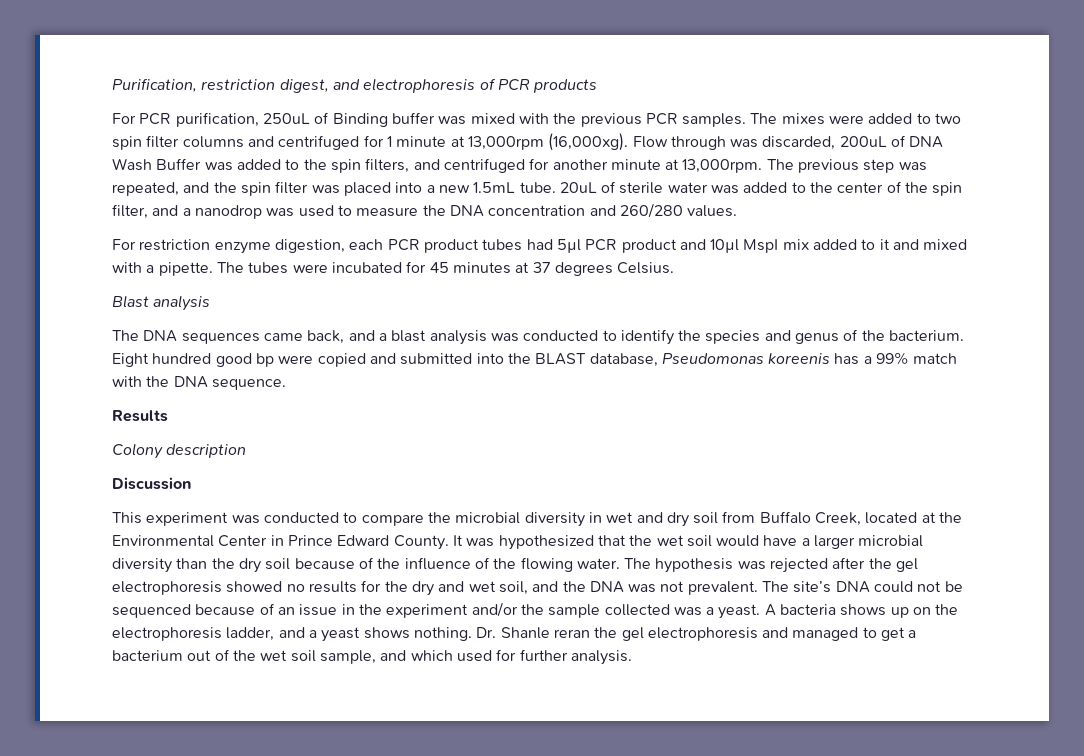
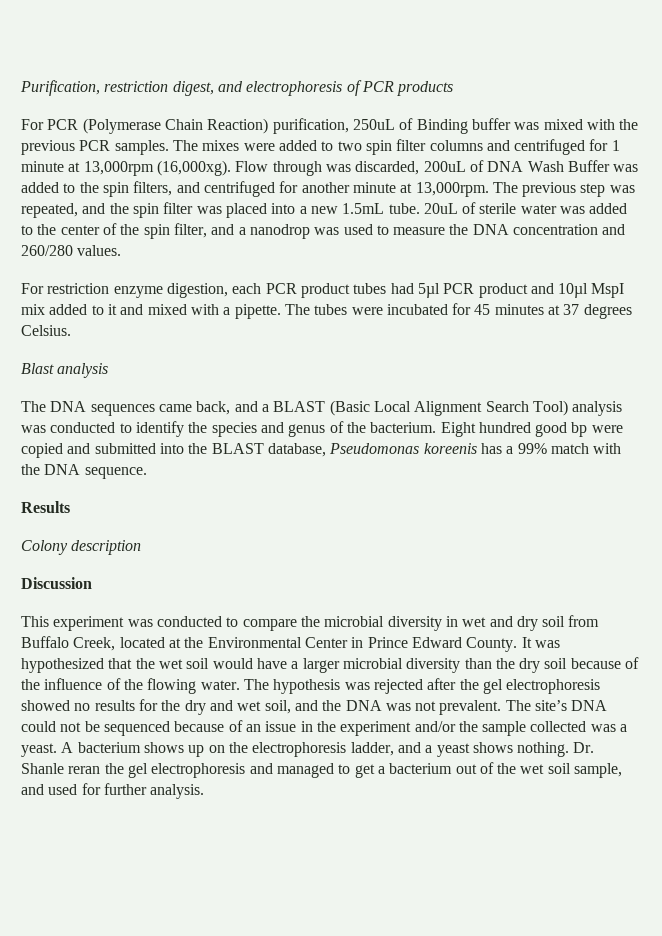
(172, 119) none -> [82,118,269,134] (Polymerase Chain Reaction)
[391,330,427,342] blast -> [273,400,568,416] BLAST (Basic Local Alignment Search Tool)
[780,604,837,615] bacteria -> [77,742,141,753] bacterium
[410,650,453,661] which -> (44, 789) none

